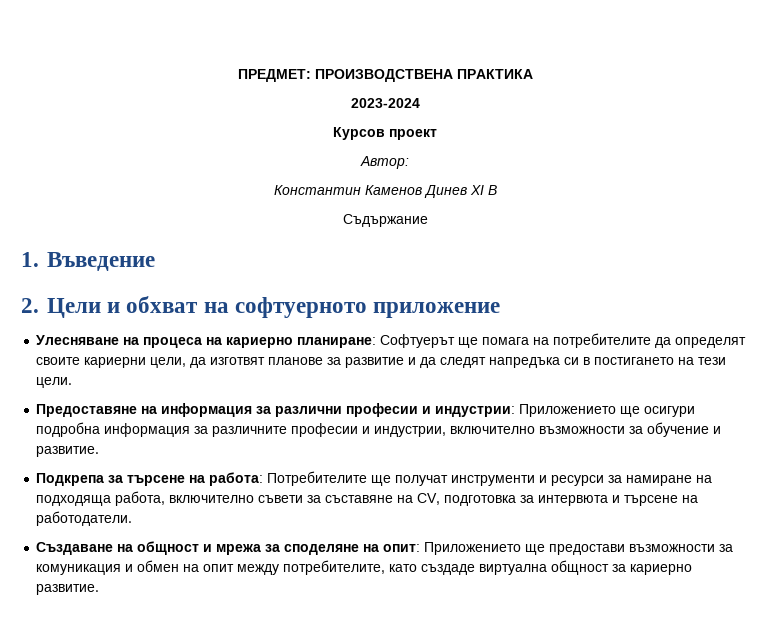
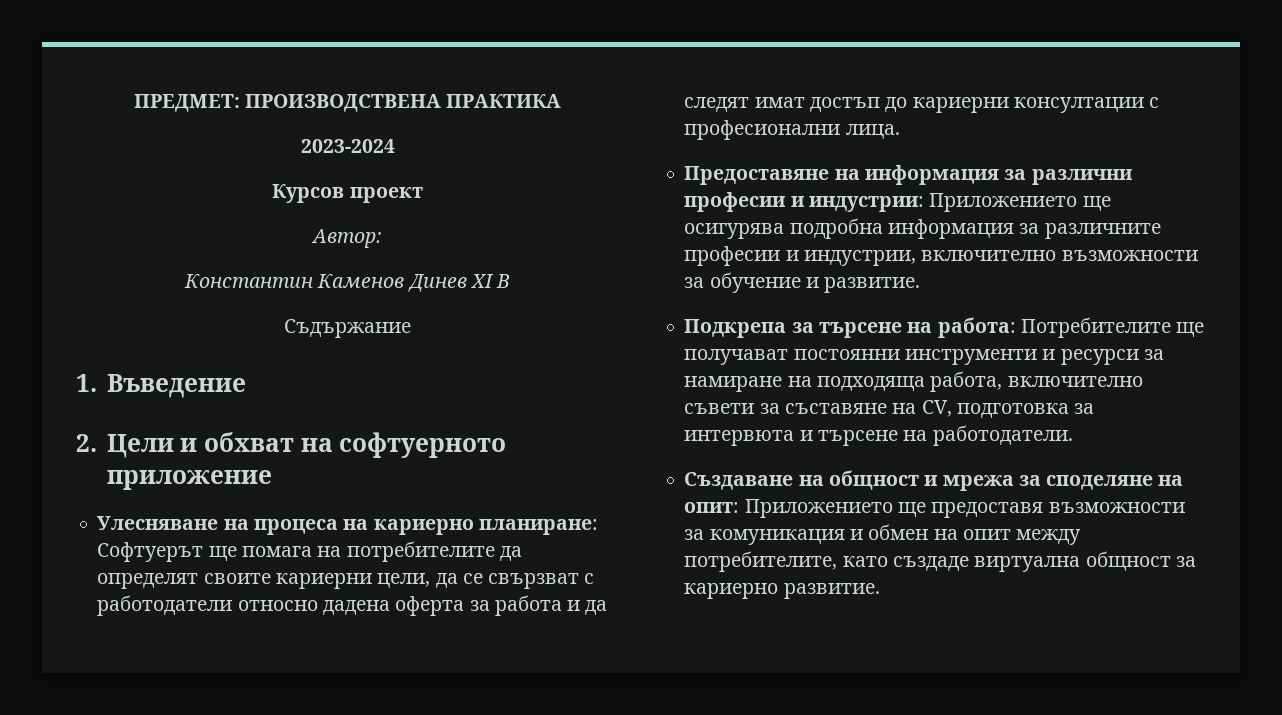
[210,357,727,368] [36,377,73,388] изготвят планове за развитие и да следят напредъка си в постигането на тези цели. -> [462,573,595,589] [97,595,608,616] [684,97,1160,113] [684,120,900,140] се свързват с работодатели относно дадена оферта за работа и да следят имат достъп до кариерни консултации с професионални лица.
[644,406,696,417] осигури -> [684,223,785,239] осигурява
[395,475,449,486] получат -> [684,349,900,365] получават постоянни
[549,544,626,555] предостави -> [931,502,1044,518] предоставя

